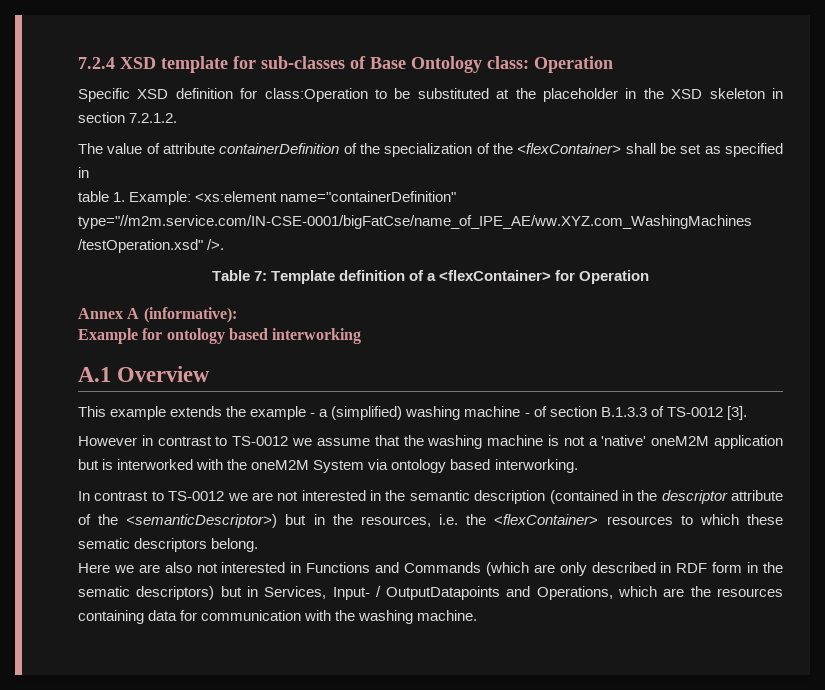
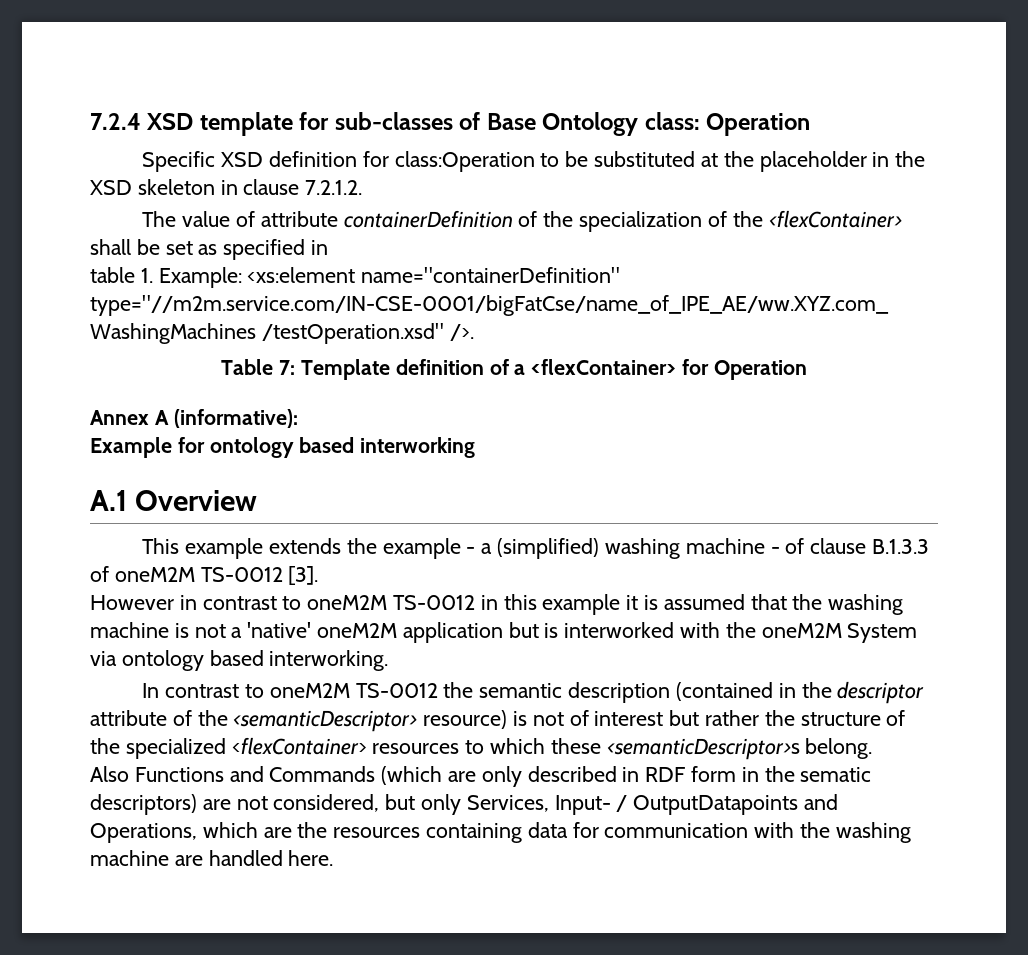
[78,112,125,123] section -> [243,179,300,195] clause
[549,406,597,417] section -> [810,538,867,554] clause
(664, 411) none -> [114,567,195,582] oneM2M
[232,436,370,446] TS-0012 we assume -> [307,594,745,615] oneM2M TS-0012 in this example it is assumed
[168,490,381,501] TS-0012 we are not interested in -> [269,683,438,698] oneM2M TS-0012
[126,514,487,528] <semanticDescriptor>) but in the resources, i.e. the -> [233,710,906,732] [90,738,226,759] <semanticDescriptor> resource) is not of interest but rather the structure of the specialized
[78,538,208,552] sematic descriptors -> [606,738,800,760] <semanticDescriptor>s
[78,562,302,573] Here we are also not interested in -> [90,766,129,782] Also
[220,586,258,597] but in -> [202,794,462,815] are not considered, but only
[417,610,478,621] machine. -> [90,850,334,866] machine are handled here.

